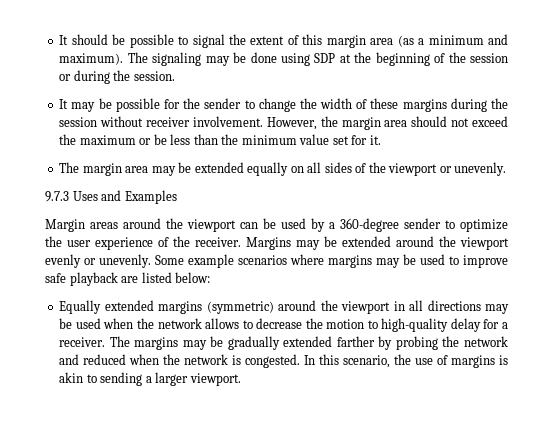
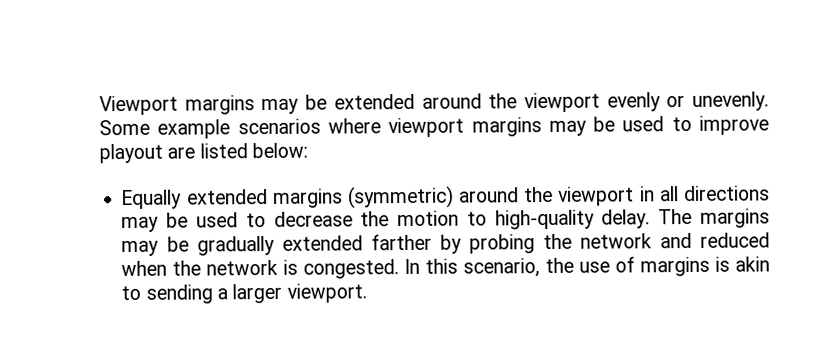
[59,34,508,48] [59,52,508,66] [59,70,175,84] [59,98,509,112] [59,116,508,130] [59,134,381,145] [59,162,507,176] [45,190,177,204] [45,218,508,232] [45,236,291,250] It should be possible to signal the extent of this margin area (as a minimum and maximum). The signaling may be done using SDP at the beginning of the session or during the session. // It may be possible for the sender to change the width of these margins during the session without receiver involvement. However, the margin area should not exceed the maximum or be less than the minimum value set for it. // The margin area may be extended equally on all sides of the viewport or unevenly. // 9.7.3 Uses and Examples // Margin areas around the viewport can be used by a 360-degree sender to optimize the user experience of the receiver. Margins -> [99,95,255,116] Viewport margins
(324, 259) none -> [388,117,465,138] viewport
[45,272,118,286] safe playback -> [99,143,163,164] playout
[103,318,240,329] when the network allows -> (239, 220) none
[450,318,509,332] [59,337,106,347] delay for a receiver. -> [601,209,651,229] delay.

